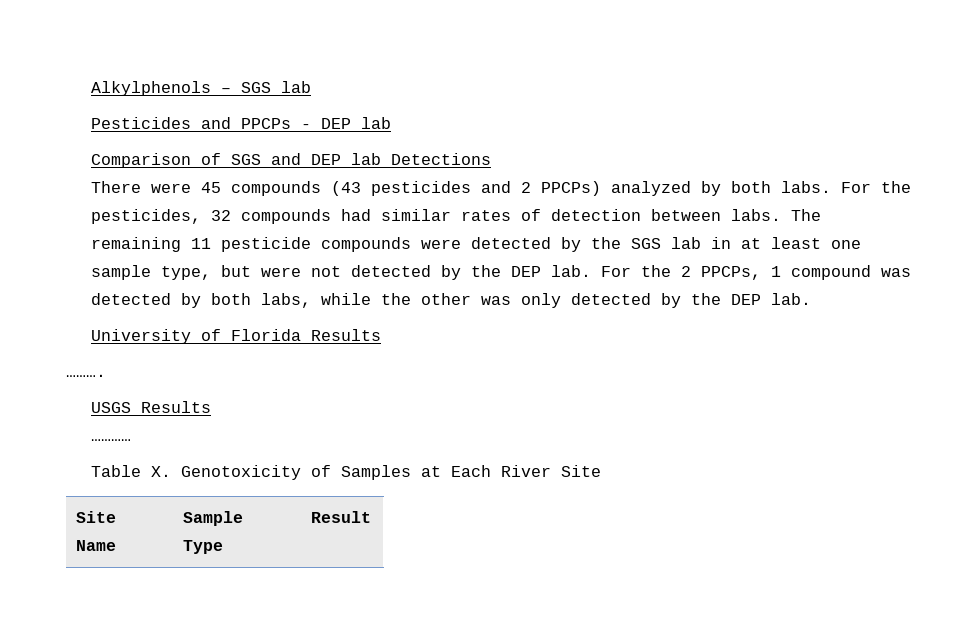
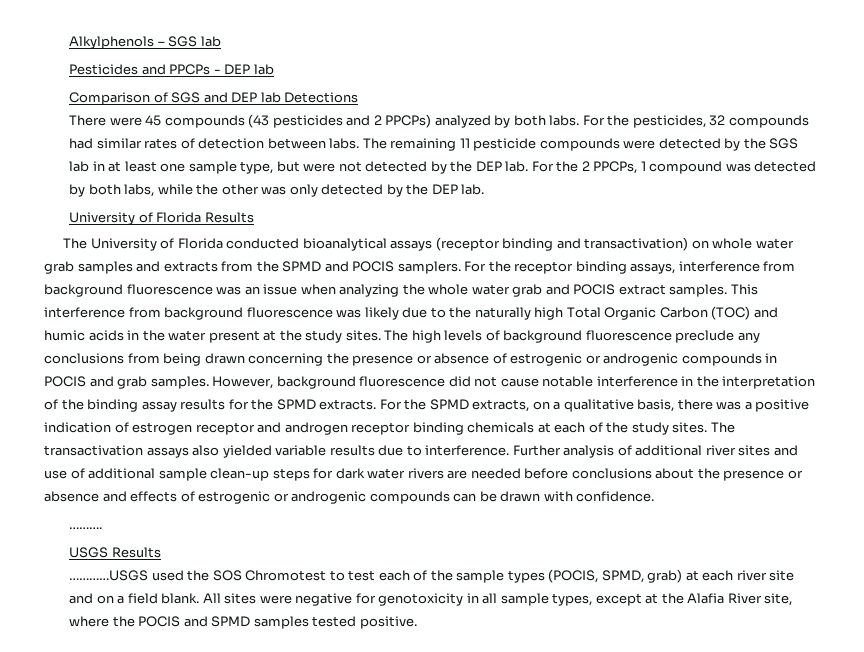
[66,374,106,377] [90,401,211,413] [90,439,131,441] [90,465,601,480] [76,511,117,523] [76,540,117,551] [183,511,244,526] [183,540,224,554] [311,511,372,523] ………. // USGS Results // ………… // Table X. Genotoxicity of Samples at Each River Site // Site Name | Sample Type | Result -> [63,237,794,251] [44,261,796,274] [44,284,758,297] [44,306,778,320] [44,330,760,343] [44,353,778,366] [44,376,816,389] [44,399,810,412] [44,422,735,435] [44,445,798,458] [44,468,803,481] [44,491,655,504] [68,527,102,529] [68,547,161,558] [68,569,795,583] [68,593,793,606] [68,616,417,629] The University of Florida conducted bioanalytical assays (receptor binding and transactivation) on whole water grab samples and extracts from the SPMD and POCIS samplers. For the receptor binding assays, interference from background fluorescence was an issue when analyzing the whole water grab and POCIS extract samples. This interference from background fluorescence was likely due to the naturally high Total Organic Carbon (TOC) and humic acids in the water present at the study sites. The high levels of background fluorescence preclude any conclusions from being drawn concerning the presence or absence of estrogenic or androgenic compounds in POCIS and grab samples. However, background fluorescence did not cause notable interference in the interpretation of the binding assay results for the SPMD extracts. For the SPMD extracts, on a qualitative basis, there was a positive indication of estrogen receptor and androgen receptor binding chemicals at each of the study sites. The transactivation assays also yielded variable results due to interference. Further analysis of additional river sites and use of additional sample clean-up steps for dark water rivers are needed before conclusions about the presence or absence and effects of estrogenic or androgenic compounds can be drawn with confidence. // ………. // USGS Results // …………USGS used the SOS Chromotest to test each of the sample types (POCIS, SPMD, grab) at each river site and on a field blank. All sites were negative for genotoxicity in all sample types, except at the Alafia River site, where the POCIS and SPMD samples tested positive.

